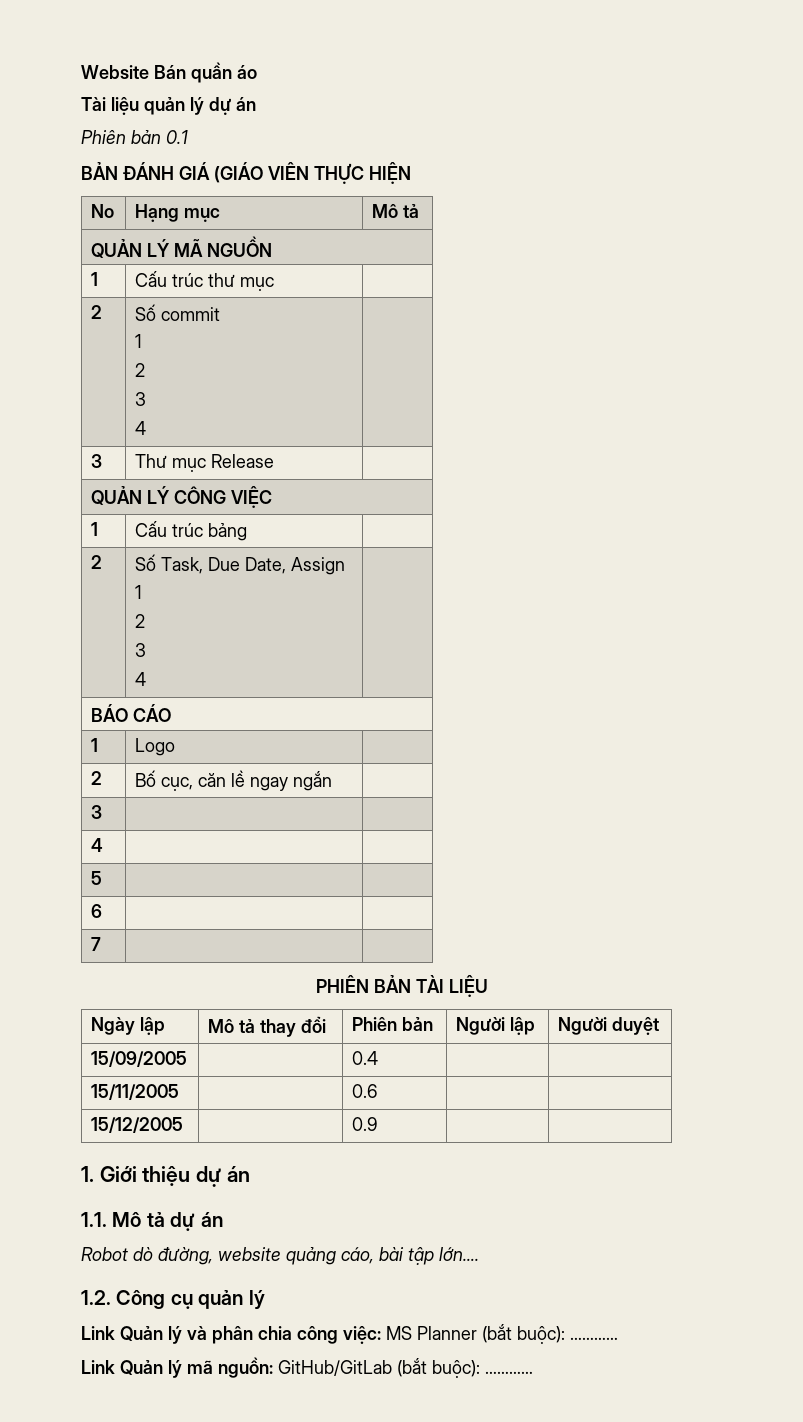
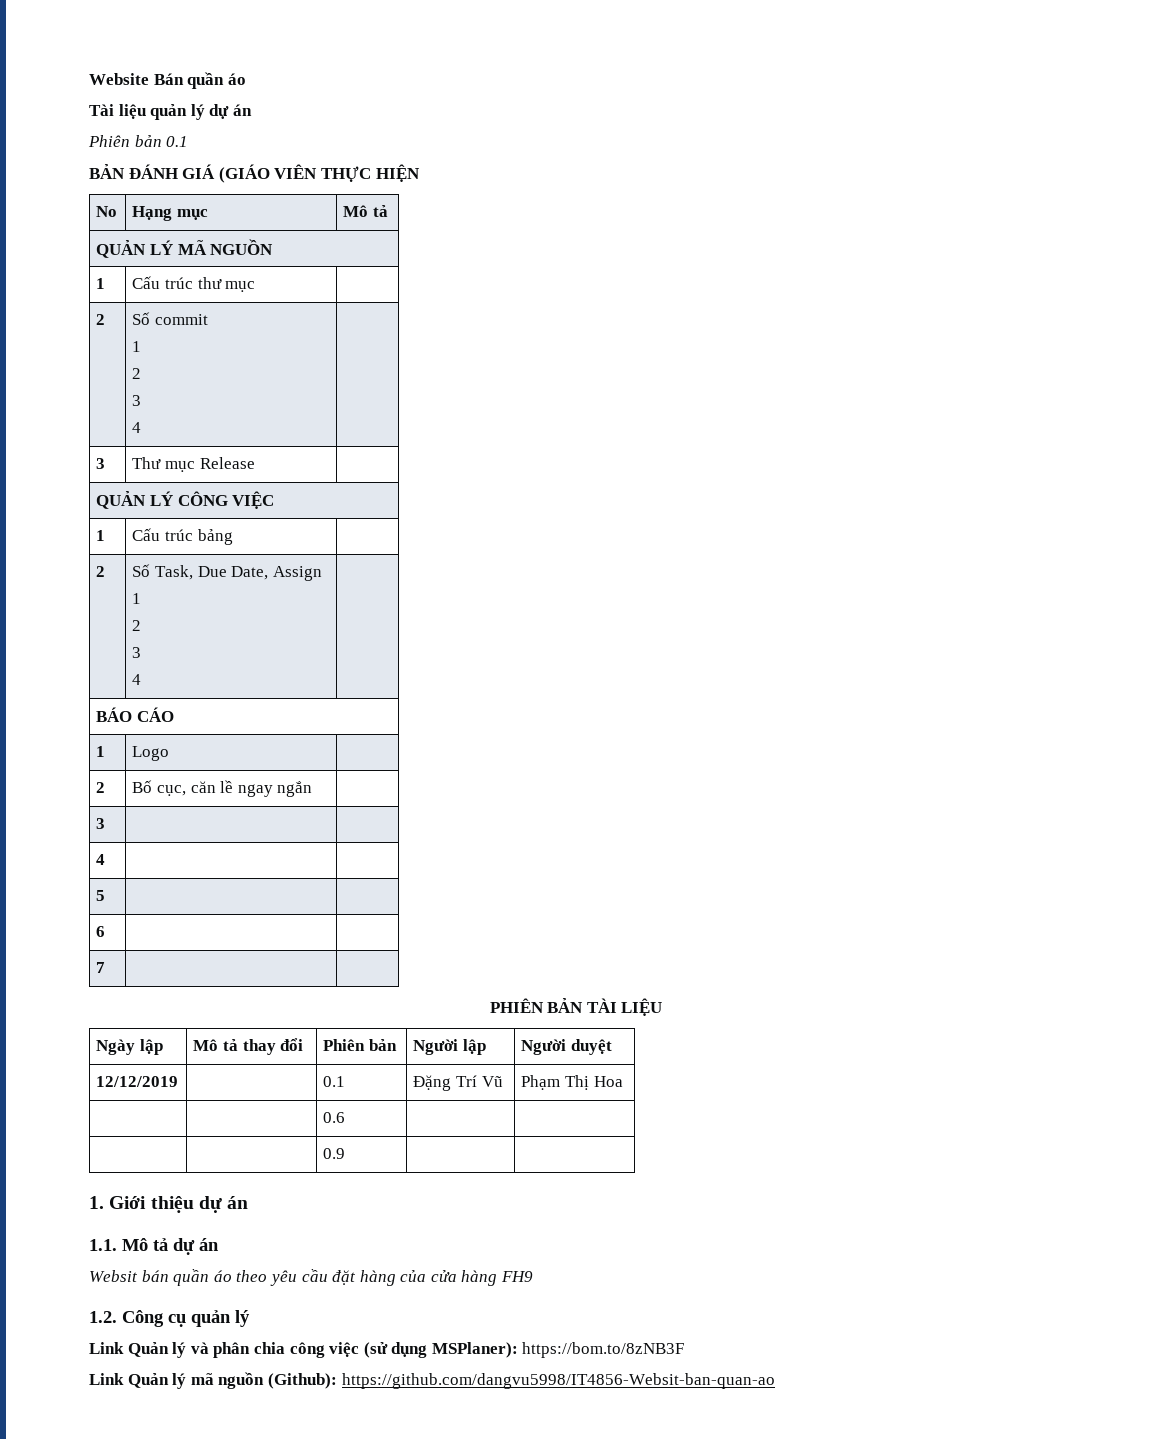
[91,1051,188,1067] [352,1051,379,1065] [91,1084,180,1100] 15/09/2005 | | 0.4 | | // 15/11/2005 -> [96,1076,179,1087] [323,1076,346,1087] [413,1075,503,1091] [521,1075,623,1090] 12/12/2019 | | 0.1 | Đặng Trí Vũ | Phạm Thị Hoa //
[91,1117,184,1133] 15/12/2005 -> (346, 1117) none
[81,1247,479,1265] Robot dò đường, website quảng cáo, bài tập lớn…. -> [89,1269,534,1286] Websit bán quần áo theo yêu cầu đặt hàng của cửa hàng FH9
[343,1324,618,1344] việc: MS Planner (bắt buộc): ………… -> [329,1342,685,1358] việc (sử dụng MSPlaner): https://bom.to/8zNB3F
[218,1357,533,1378] nguồn: GitHub/GitLab (bắt buộc): ………… -> [218,1372,775,1389] nguồn (Github): https://github.com/dangvu5998/IT4856-Websit-ban-quan-ao

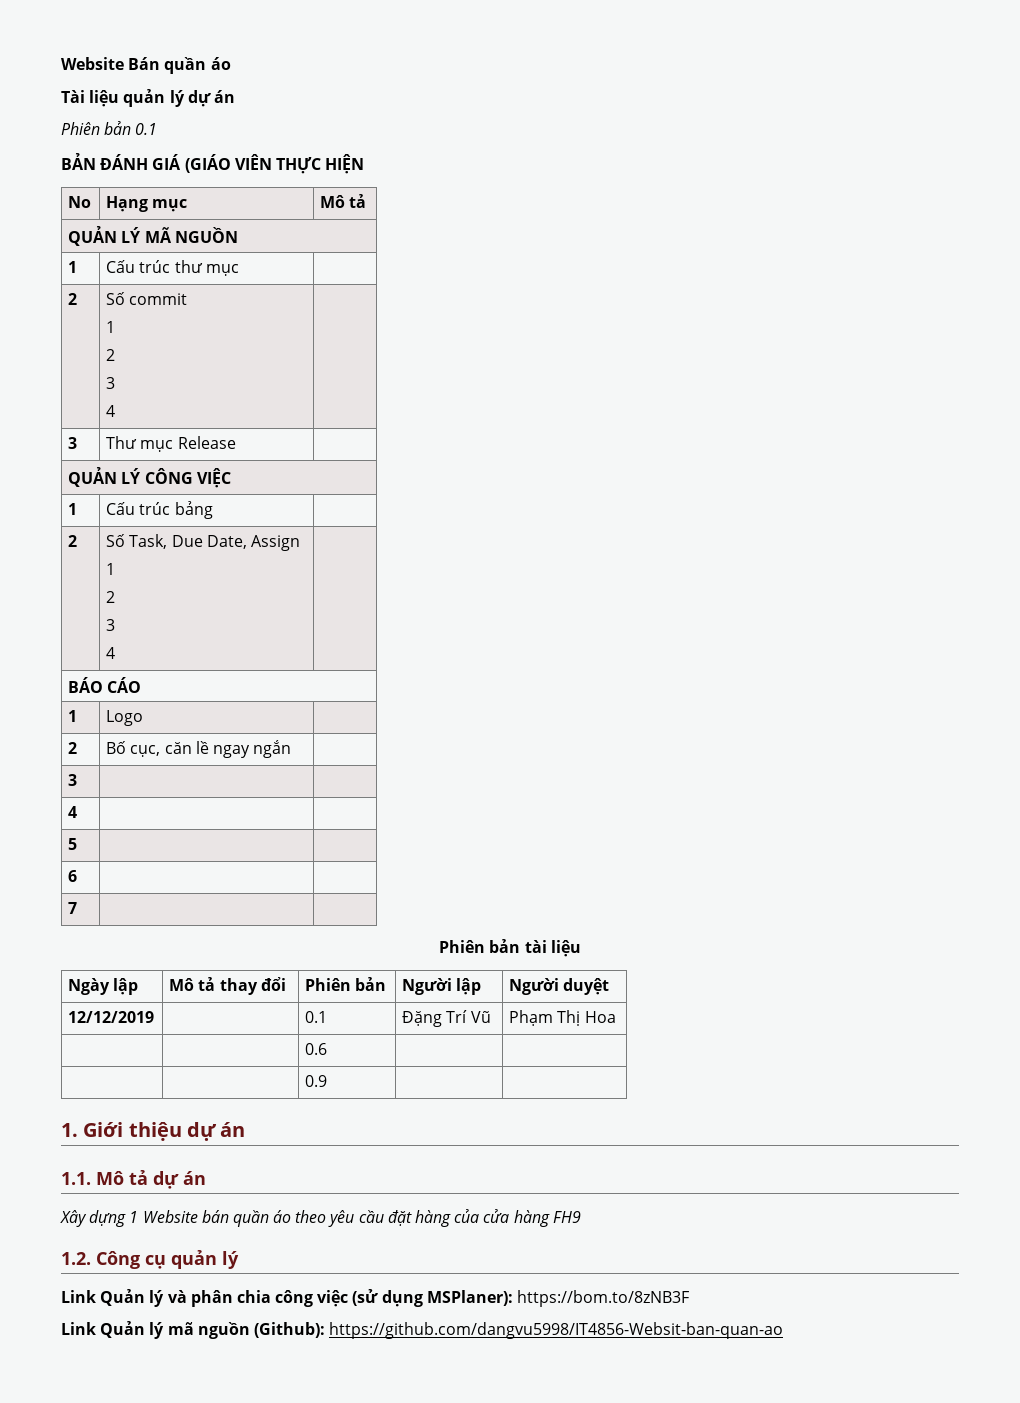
[489,998,663,1016] PHIÊN BẢN TÀI LIỆU -> [439,939,581,957] Phiên bản tài liệu
[89,1270,138,1282] Websit -> [60,1210,198,1227] Xây dựng 1 Website

